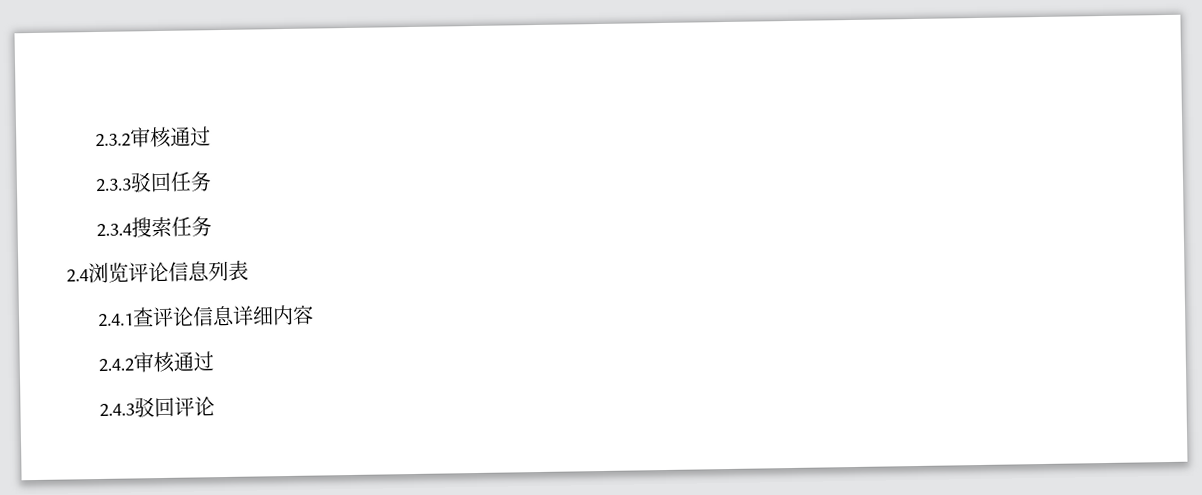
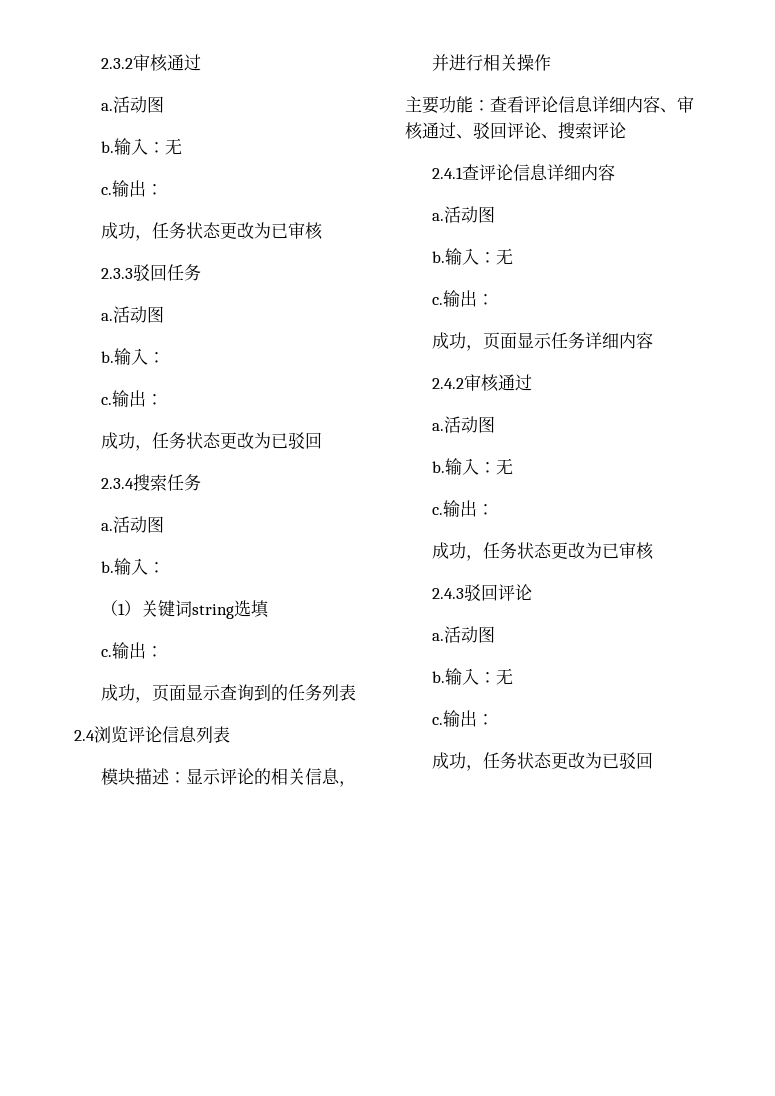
[94,171,212,193] [95,216,212,238] 2.3.3驳回任务 // 2.3.4搜索任务 -> [100,96,164,113] [100,138,182,155] [100,180,163,197] [100,222,323,241] [100,264,201,282] [100,306,164,323] [100,348,165,365] [100,390,163,407] [100,432,322,451] [100,474,201,491] [100,516,164,533] [100,558,165,575] [100,600,270,619] [100,642,163,659] [100,684,356,703] a.活动图 // b.输入：无 // c.输出： // 成功，任务状态更改为已审核 // 2.3.3驳回任务 // a.活动图 // b.输入： // c.输出： // 成功，任务状态更改为已驳回 // 2.3.4搜索任务 // a.活动图 // b.输入： // （1）关键词string选填 // c.输出： // 成功，页面显示查询到的任务列表
(249, 270) none -> [100,768,356,787] [431,54,551,71] [405,96,694,114] [405,122,626,140] // 模块描述：显示评论的相关信息，并进行相关操作 // 主要功能：查看评论信息详细内容、审核通过、驳回评论、搜索评论
[97,351,214,374] [98,396,215,418] 2.4.2审核通过 // 2.4.3驳回评论 -> [431,206,495,223] [431,248,513,265] [431,290,494,307] [431,332,653,351] [431,374,532,392] [431,416,495,433] [431,458,513,475] [431,500,494,517] [431,542,654,561] [431,584,532,602] [431,626,495,643] [431,668,513,685] [431,710,494,727] [431,752,653,771] a.活动图 // b.输入：无 // c.输出： // 成功，页面显示任务详细内容 // 2.4.2审核通过 // a.活动图 // b.输入：无 // c.输出： // 成功，任务状态更改为已审核 // 2.4.3驳回评论 // a.活动图 // b.输入：无 // c.输出： // 成功，任务状态更改为已驳回

